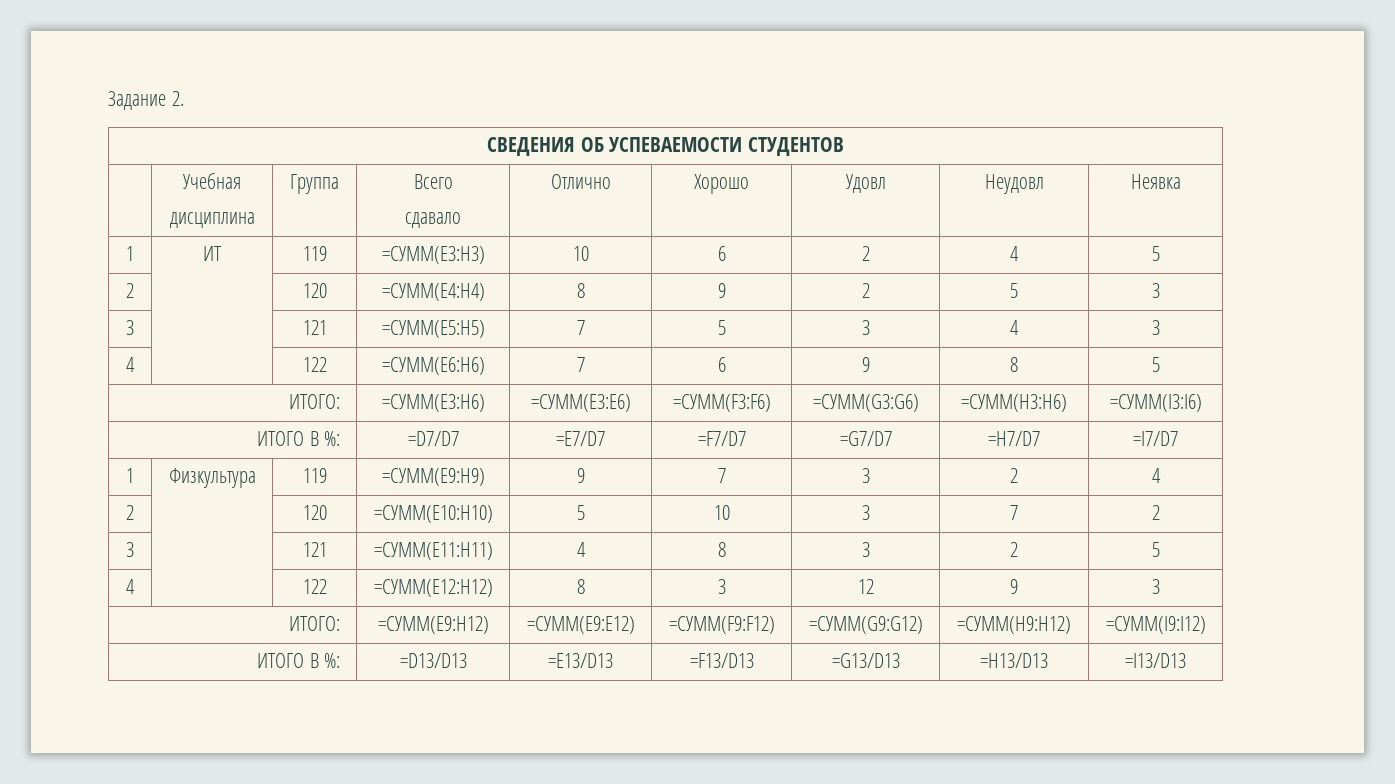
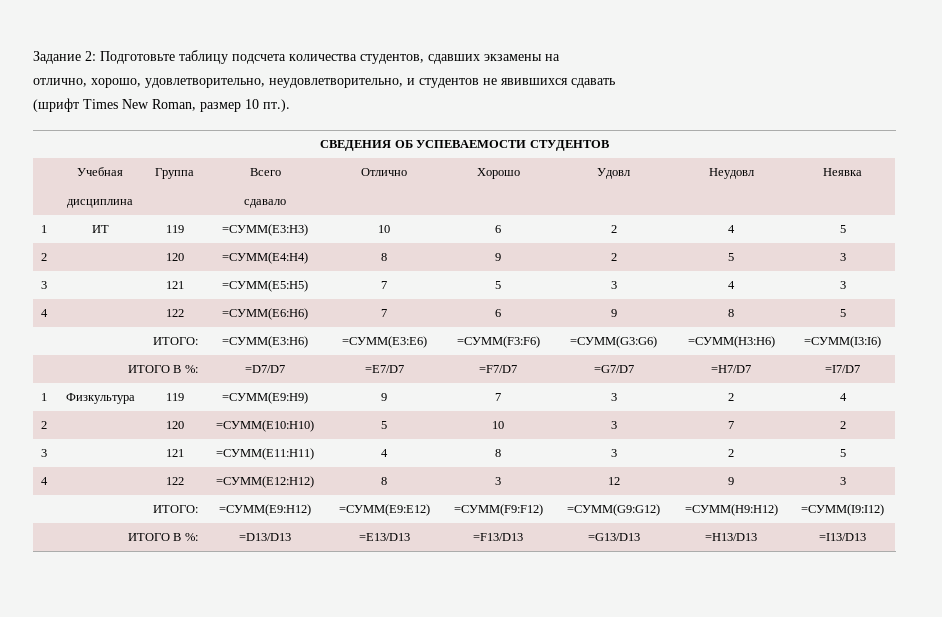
[171,91,184,106] 2. -> [85,50,560,64] [33,78,615,88] [33,98,290,112] 2: Подготовьте таблицу подсчета количества студентов, сдавших экзамены на // отлично, хорошо, удовлетворительно, неудовлетворительно, и студентов не явившихся сдавать // (шрифт Times New Roman, размер 10 пт.).

